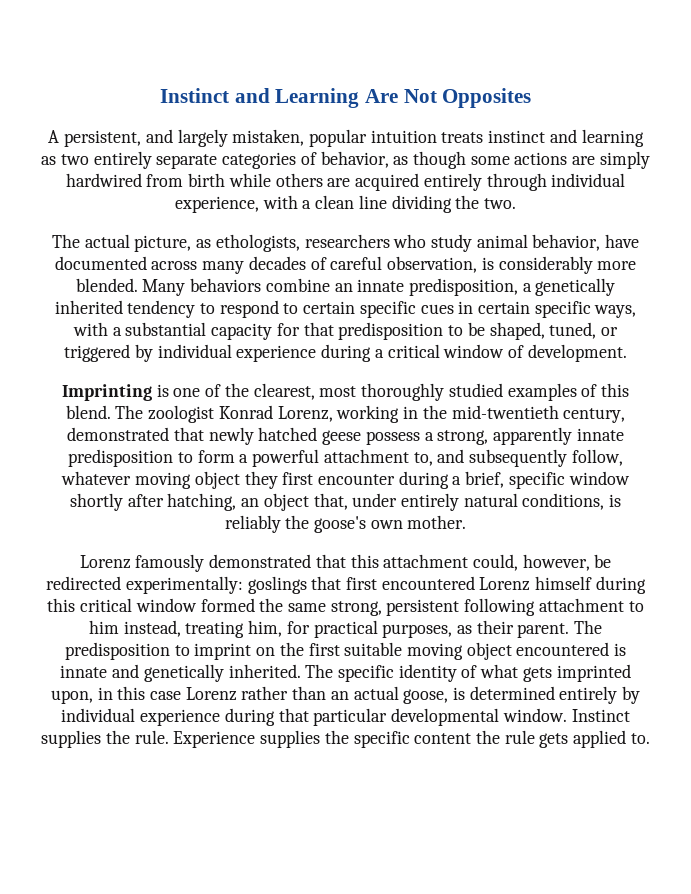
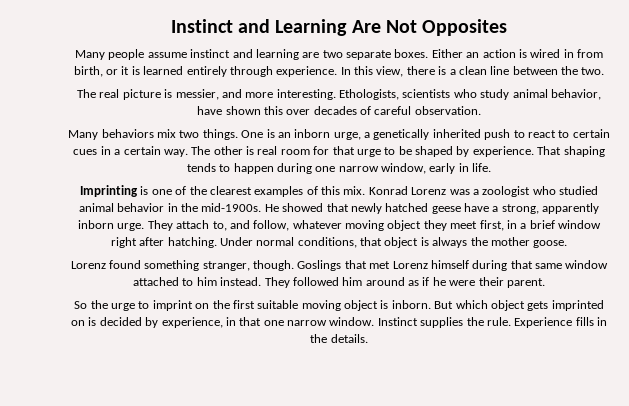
[48,129,644,147] [41,151,650,169] [65,173,626,191] [174,195,298,213] A persistent, and largely mistaken, popular intuition treats instinct and learning as two entirely separate categories of behavior, as though some actions are simply hardwired from birth while others are acquired entirely through individual experience, with -> [75,49,603,60] [73,66,447,77] Many people assume instinct and learning are two separate boxes. Either an action is wired in from birth, or it is learned entirely through experience. In this view, there is
[391,195,452,213] dividing -> [512,66,558,75] between
[84,234,390,252] actual picture, as ethologists, researchers -> [99,89,451,100] real picture is messier, and more interesting. Ethologists, scientists
[54,256,637,274] [75,278,616,296] [54,300,279,318] documented across many decades of careful observation, is considerably more blended. Many behaviors combine an innate predisposition, a genetically inherited tendency to respond -> [225,106,481,115] [68,129,556,140] shown this over decades of careful observation. // Many behaviors mix two things. One is an inborn urge, a genetically inherited push to react
[359,301,416,318] specific -> (610, 133) none
[478,301,637,318] [73,322,273,340] certain specific ways, with a substantial capacity -> [114,146,310,157] a certain way. The other is real room
[338,322,444,340] predisposition -> [356,149,381,157] urge
[489,322,618,340] [64,344,627,362] shaped, tuned, or triggered by individual experience during a critical window of development. -> [415,146,605,157] [186,163,492,174] shaped by experience. That shaping tends to happen during one narrow window, early in life.
[253,383,629,401] [65,405,626,423] [67,427,170,441] clearest, most thoroughly studied examples of this blend. The zoologist Konrad Lorenz, working in the mid-twentieth century, demonstrated -> [209,186,598,197] [78,203,324,212] clearest examples of this mix. Konrad Lorenz was a zoologist who studied animal behavior in the mid-1900s. He showed
[365,431,420,445] possess -> [464,203,489,212] have
[576,428,624,441] [68,449,409,467] innate predisposition to form a powerful attachment -> [78,220,210,231] inborn urge. They attach
[469,449,568,467] subsequently -> (250, 224) none
[282,471,630,489] [69,493,622,511] [224,515,467,533] [79,554,612,572] [46,576,646,594] [47,598,644,616] [88,620,472,638] first encounter during a brief, specific window shortly after hatching, an object that, under entirely natural conditions, is reliably the goose's own mother. // Lorenz famously demonstrated that this attachment could, however, be redirected experimentally: goslings that first encountered Lorenz himself during this critical window formed the same strong, persistent following attachment to him instead, treating him, for practical purposes, as -> [450,220,601,231] [110,237,568,248] [70,260,609,271] [133,277,476,288] meet first, in a brief window right after hatching. Under normal conditions, that object is always the mother goose. // Lorenz found something stranger, though. Goslings that met Lorenz himself during that same window attached to him instead. They followed him around as if he were
[574,620,603,634] [64,642,170,660] The predisposition -> [74,300,136,311] // So the urge
[516,642,627,656] [60,664,631,682] [50,686,641,704] [61,708,500,726] encountered is innate and genetically inherited. The specific identity of what gets imprinted upon, in this case Lorenz rather than an actual goose, is determined entirely by individual experience during that particular developmental -> [380,300,604,311] [71,317,327,328] is inborn. But which object gets imprinted on is decided by experience, in that one narrow
[260,730,650,748] supplies the specific content the rule gets applied to. -> [575,317,607,326] [310,334,368,343] fills in the details.

